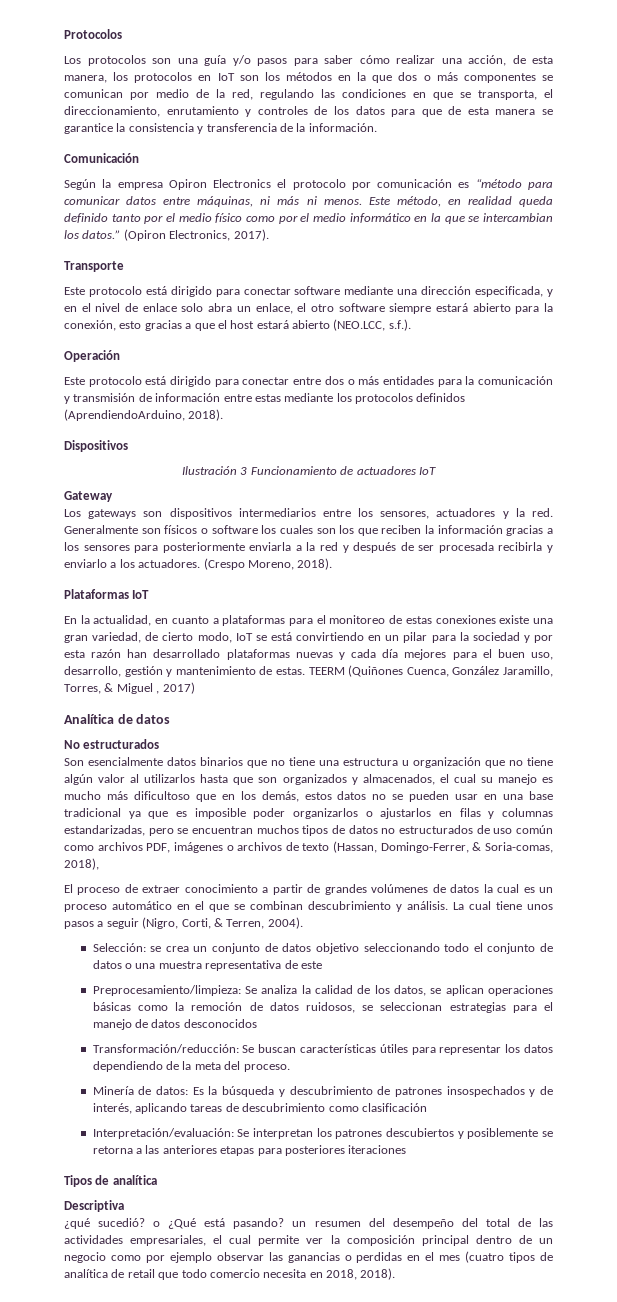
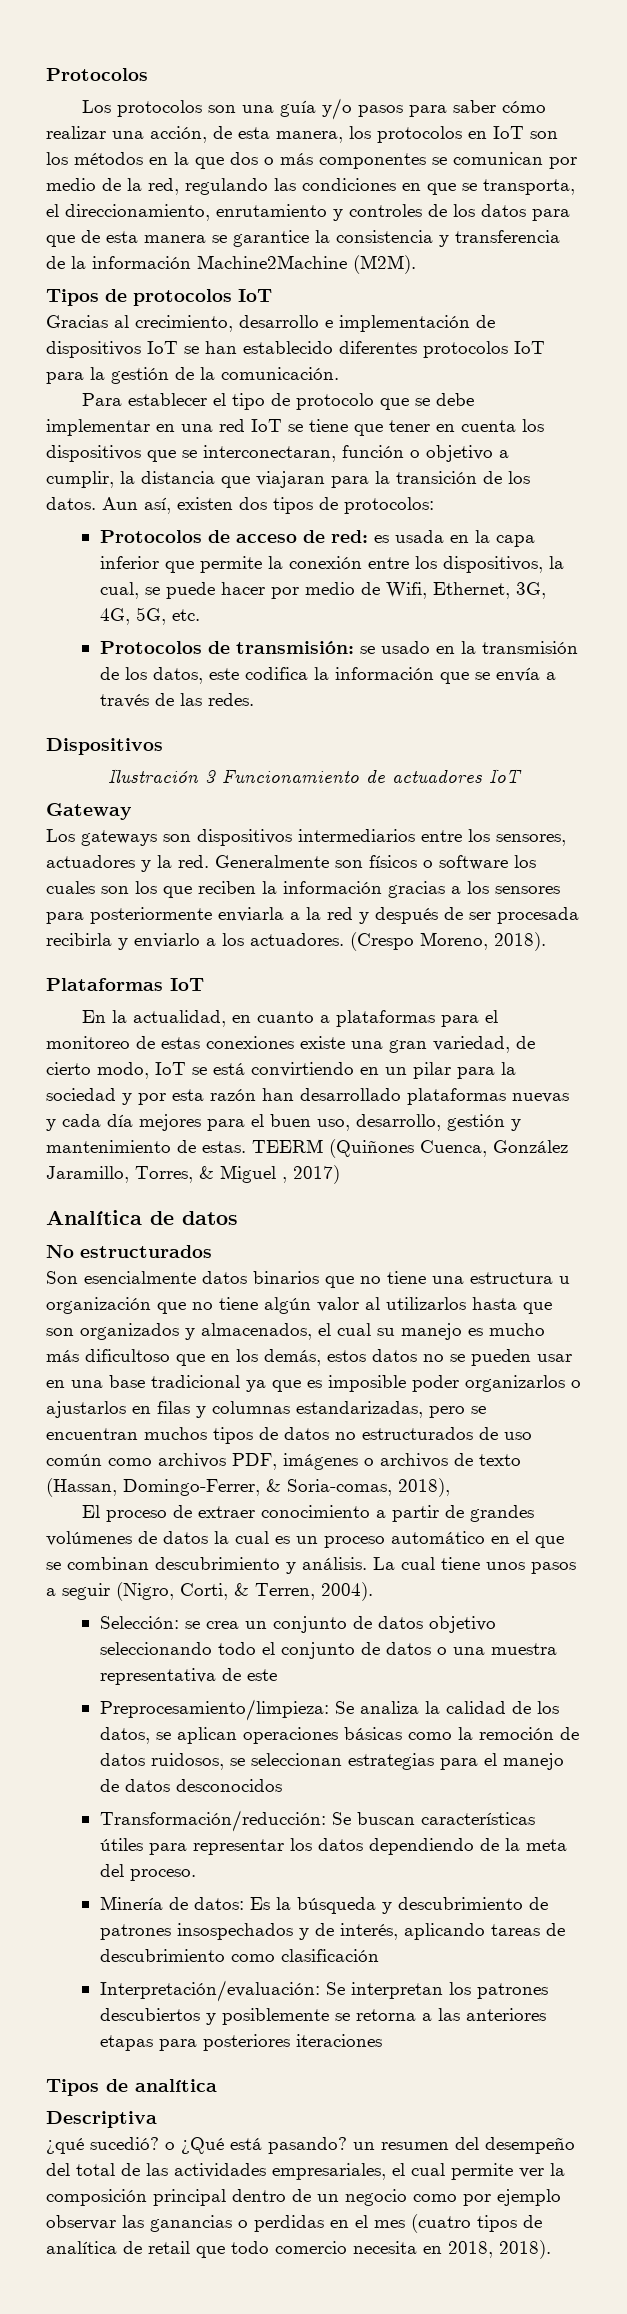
[308,123,377,132] [64,153,139,163] [64,179,553,190] [64,196,553,207] [64,213,554,224] [64,229,269,241] [64,261,124,272] [64,286,554,297] [64,303,553,314] [64,319,411,331] [64,350,120,362] [64,376,553,387] [64,393,466,404] [64,409,224,421] información. // Comunicación // Según la empresa Opiron Electronics el protocolo por comunicación es “método para comunicar datos entre máquinas, ni más ni menos. Este método, en realidad queda definido tanto por el medio físico como por el medio informático en la que se intercambian los datos.” (Opiron Electronics, 2017). // Transporte // Este protocolo está dirigido para conectar software mediante una dirección especificada, y en el nivel de enlace solo abra un enlace, el otro software siempre estará abierto para la conexión, esto gracias a que el host estará abierto (NEO.LCC, s.f.). // Operación // Este protocolo está dirigido para conectar entre dos o más entidades para la comunicación y transmisión de información entre estas mediante los protocolos definidos (AprendiendoArduino, 2018). -> [92,255,416,274] [46,289,272,306] [46,315,495,332] [46,341,545,358] [46,367,339,384] [82,393,475,410] [46,419,544,436] [46,445,509,462] [46,471,530,488] [46,497,434,514] [99,530,535,547] [99,556,564,573] [99,582,546,599] [99,607,200,625] [99,641,578,654] [99,667,556,684] [99,693,254,708] información Machine2Machine (M2M). // Tipos de protocolos IoT // Gracias al crecimiento, desarrollo e implementación de dispositivos IoT se han establecido diferentes protocolos IoT para la gestión de la comunicación. // Para establecer el tipo de protocolo que se debe implementar en una red IoT se tiene que tener en cuenta los dispositivos que se interconectaran, función o objetivo a cumplir, la distancia que viajaran para la transición de los datos. Aun así, existen dos tipos de protocolos: // Protocolos de acceso de red: es usada en la capa inferior que permite la conexión entre los dispositivos, la cual, se puede hacer por medio de Wifi, Ethernet, 3G, 4G, 5G, etc. // Protocolos de transmisión: se usado en la transmisión de los datos, este codifica la información que se envía a través de las redes.

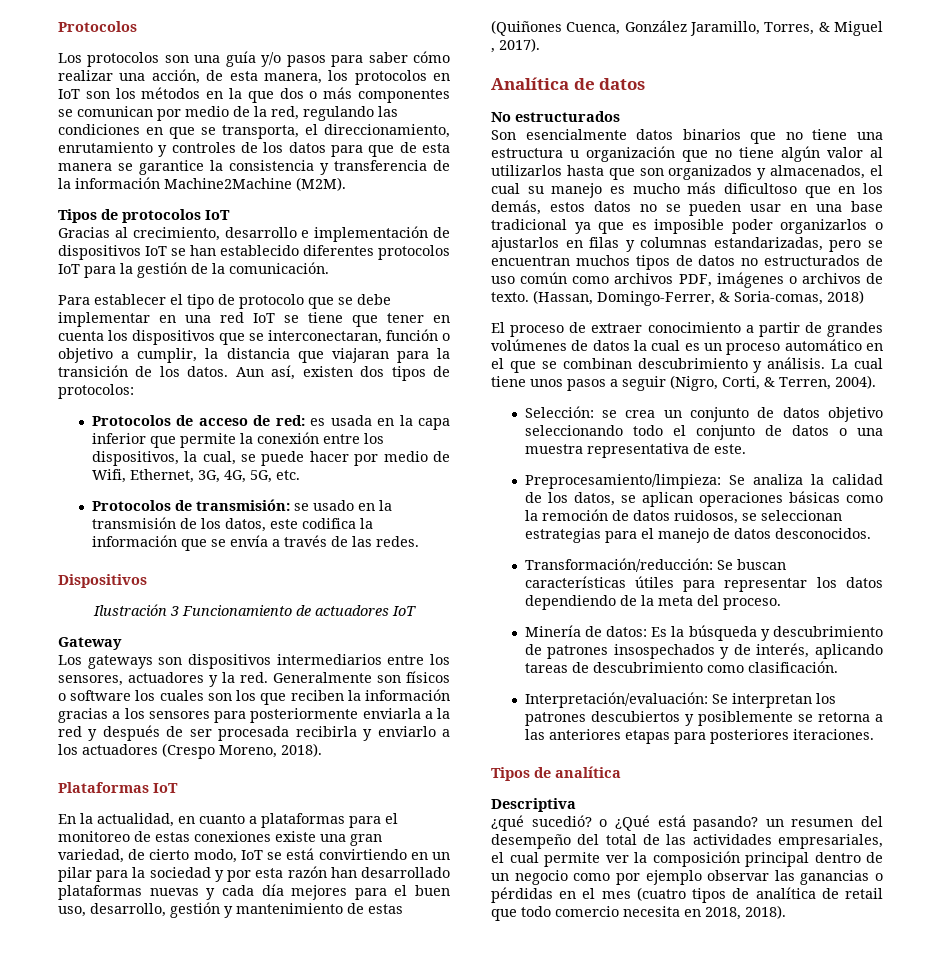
[250,933,344,946] actuadores. -> [82,744,158,755] actuadores
[202,1139,323,1153] estas. TEERM -> [368,904,403,914] estas
[293,1165,340,1184] 2017) -> [499,38,540,52] 2017).
[479,1454,521,1466] texto -> [491,292,529,302] texto.
[398,1478,450,1497] 2018), -> [827,290,864,304] 2018)
[246,1669,277,1681] este -> [713,444,746,454] este.
[175,1779,282,1792] desconocidos -> [774,528,871,539] desconocidos.
[280,1949,379,1962] clasificación -> [747,661,838,673] clasificación.
[295,2034,382,2047] iteraciones -> [792,729,874,740] iteraciones.
[254,2215,324,2232] perdidas -> [491,887,553,903] pérdidas

